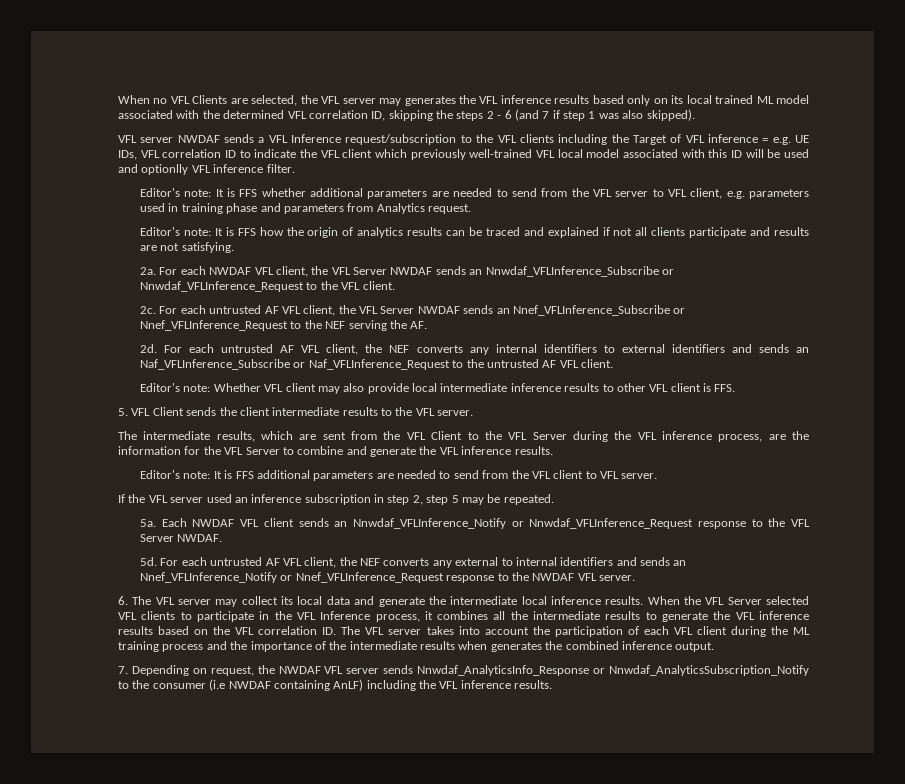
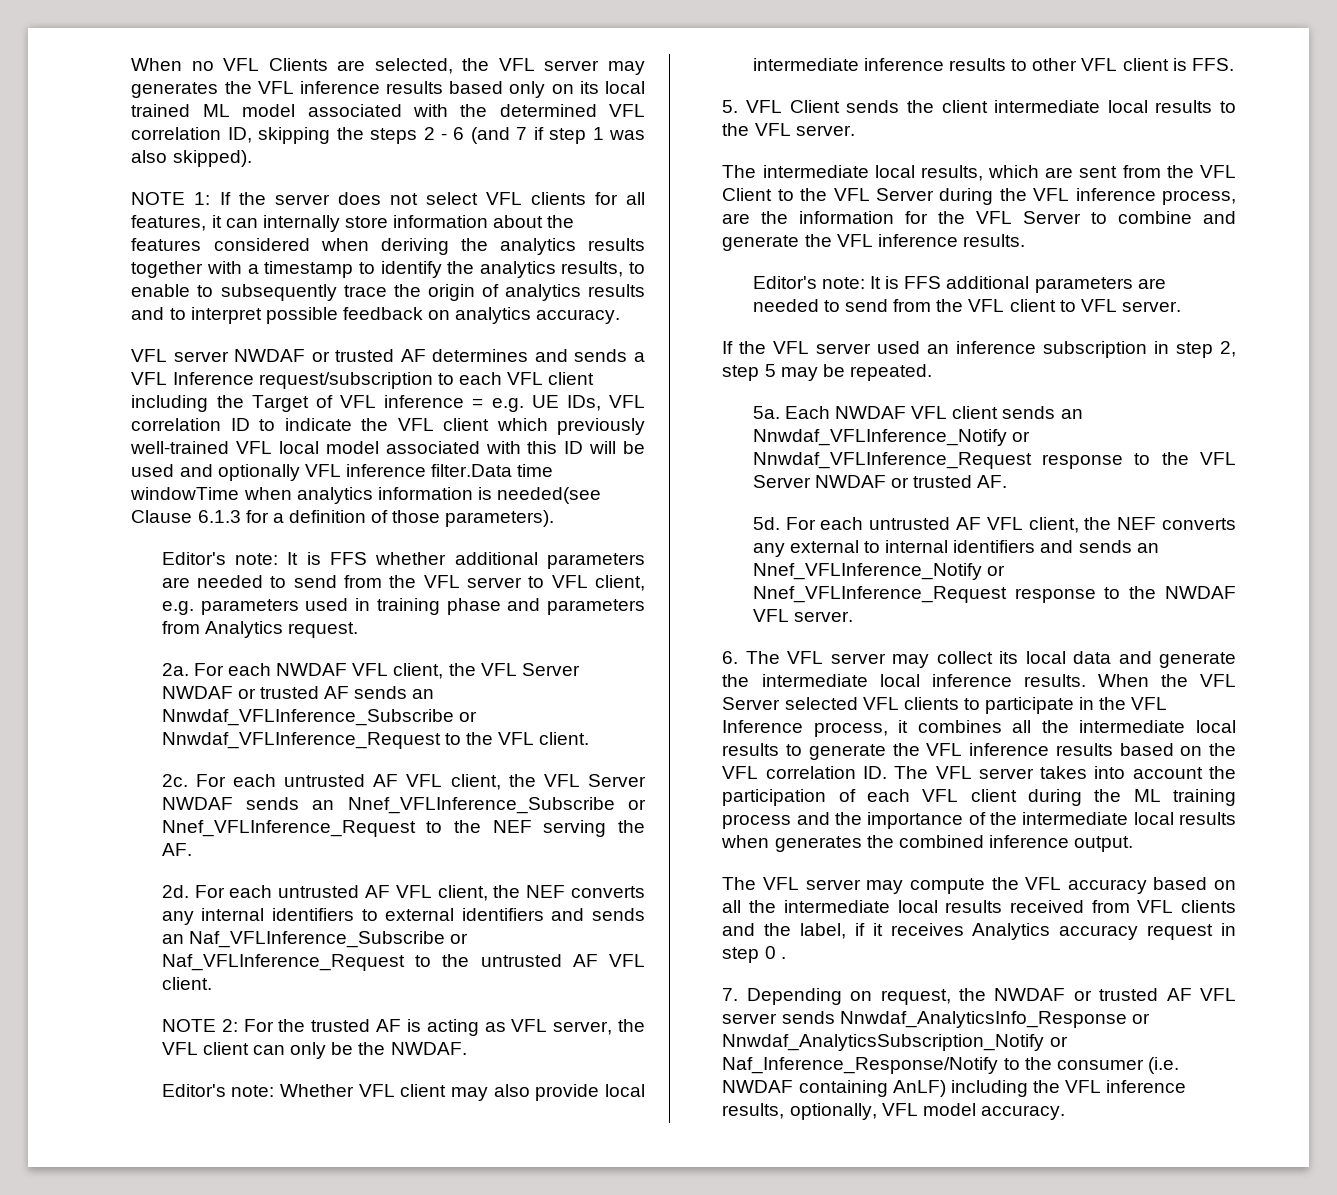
[118,135,220,143] VFL server NWDAF -> [131,192,645,205] [131,215,575,232] [131,238,645,255] [131,261,645,278] [131,284,645,301] [131,307,621,324] [131,349,568,362] NOTE 1: If the server does not select VFL clients for all features, it can internally store information about the features considered when deriving the analytics results together with a timestamp to identify the analytics results, to enable to subsequently trace the origin of analytics results and to interpret possible feedback on analytics accuracy. // VFL server NWDAF or trusted AF determines and
[476,134,554,143] the VFL clients -> [458,372,595,385] each VFL client
[141,164,295,175] optionlly VFL inference filter. -> [217,464,554,481] [130,487,602,504] [131,510,555,527] optionally VFL inference filter.Data time windowTime when analytics information is needed(see Clause 6.1.3 for a definition of those parameters).
[140,227,810,238] [140,242,234,253] // Editor's note: It is FFS how the origin of analytics results can be traced and explained if not all clients participate and results are not satisfying. -> (359, 630) none
(433, 271) none -> [237,686,350,699] or trusted AF
(614, 363) none -> [161,1019,645,1036] [161,1042,467,1059] // NOTE 2: For the trusted AF is acting as VFL server, the VFL client can only be the NWDAF.
(340, 411) none -> [1107,100,1148,113] local
(211, 435) none -> [874,165,915,178] local
[177,534,223,542] NWDAF. -> [814,475,1008,488] NWDAF or trusted AF.
(601, 615) none -> [1196,720,1236,733] local
(417, 645) none -> [1133,812,1174,825] local
(715, 647) none -> [722,877,1236,894] [722,900,1236,913] [722,923,1236,940] [722,946,786,963] // The VFL server may compute the VFL accuracy based on all the intermediate local results received from VFL clients and the label, if it receives Analytics accuracy request in step 0 .
(321, 670) none -> [1073,988,1192,1001] or trusted AF
(809, 670) none -> [1049,1036,1068,1047] [722,1057,999,1074] or Naf_Inference_Response/Notify
[209,679,226,691] (i.e -> [1147,1057,1179,1074] (i.e.
[514,680,553,689] results. -> [722,1103,1065,1120] results, optionally, VFL model accuracy.

